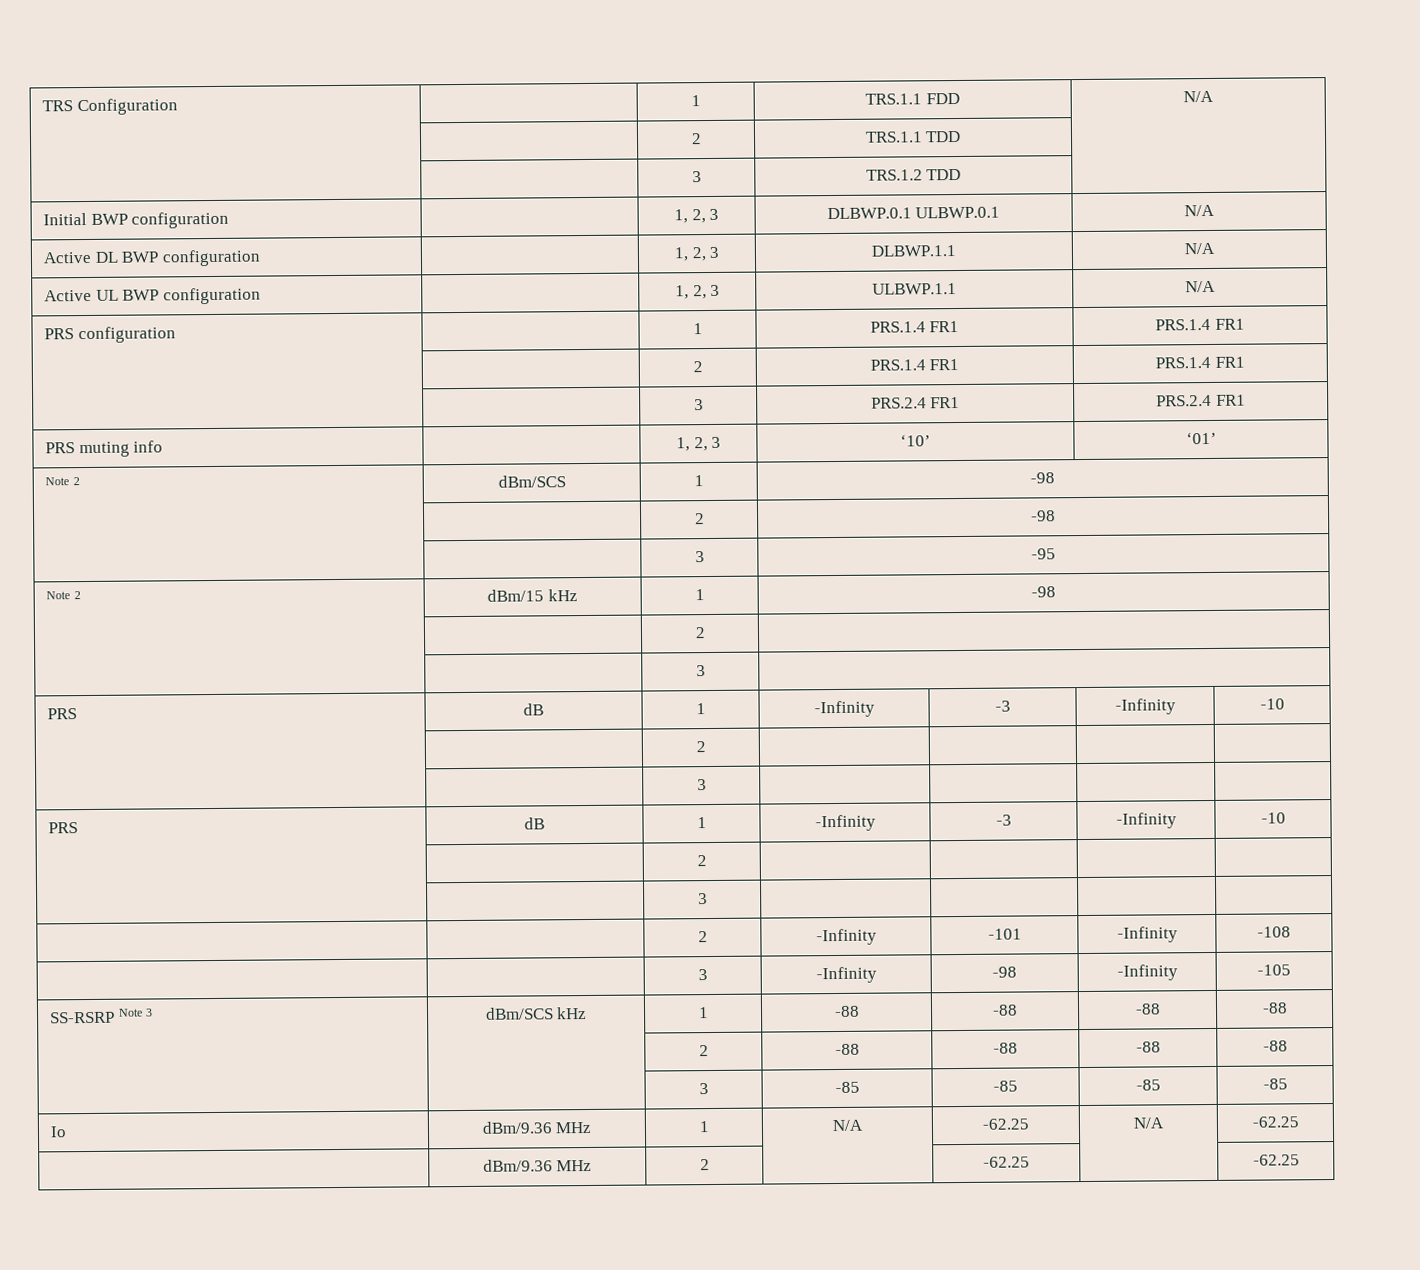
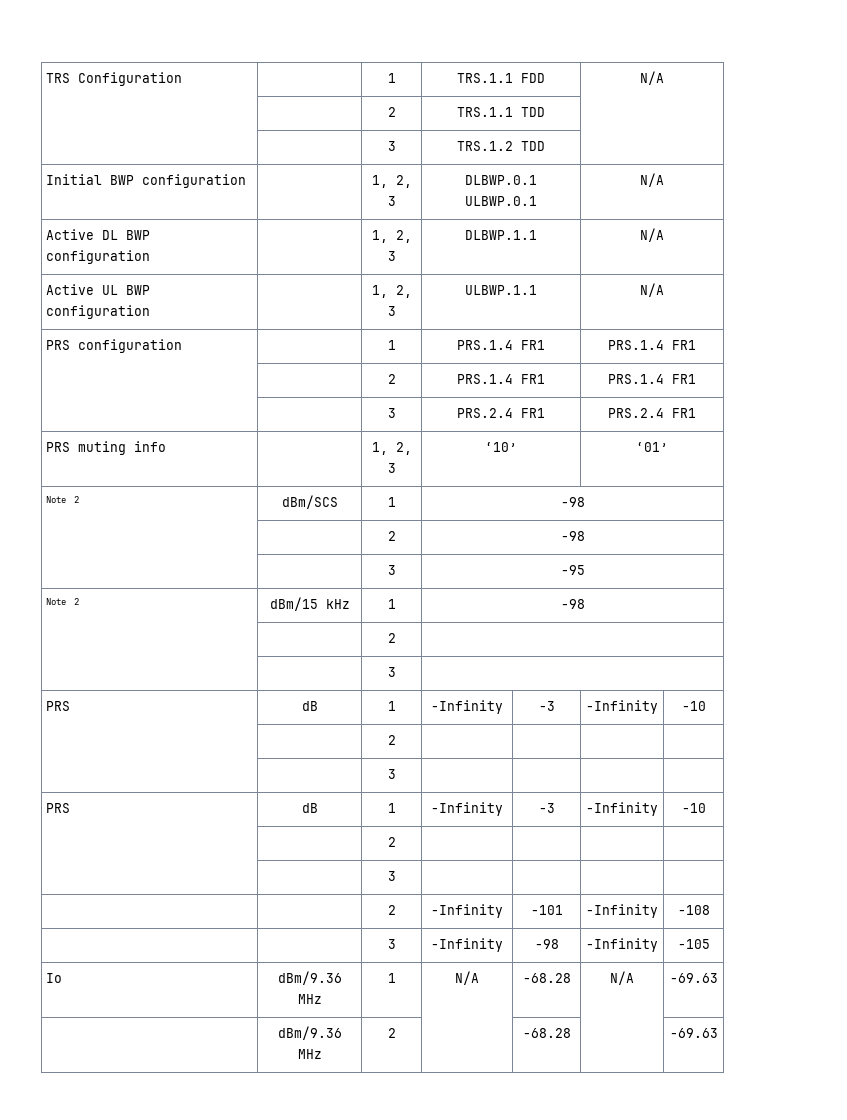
[49,1008,154,1024] [484,1006,588,1020] [697,1007,709,1019] [833,1005,860,1018] [992,1004,1018,1016] [1134,1003,1161,1015] [1261,1002,1288,1014] [698,1045,709,1057] [834,1043,860,1056] [993,1042,1018,1054] [1135,1041,1161,1053] [1262,1040,1288,1052] [698,1083,709,1095] [834,1081,860,1094] [993,1080,1018,1092] [1135,1079,1161,1091] [1262,1078,1288,1090] // SS-RSRP Note 3 | dBm/SCS kHz | 1 | -88 | -88 | -88 | -88 // | | 2 | -88 | -88 | -88 | -88 // | | 3 | -85 | -85 | -85 | -85 -> (710, 944) none
[982,1118,1029,1130] [1133,1117,1164,1129] [1251,1116,1299,1128] -62.25 | N/A | -62.25 -> [522,973,571,983] [610,971,634,985] [669,973,718,983] -68.28 | N/A | -69.63
[983,1156,1030,1168] [1252,1154,1300,1166] -62.25 | | -62.25 -> [522,1028,571,1038] [669,1028,718,1038] -68.28 | | -69.63

